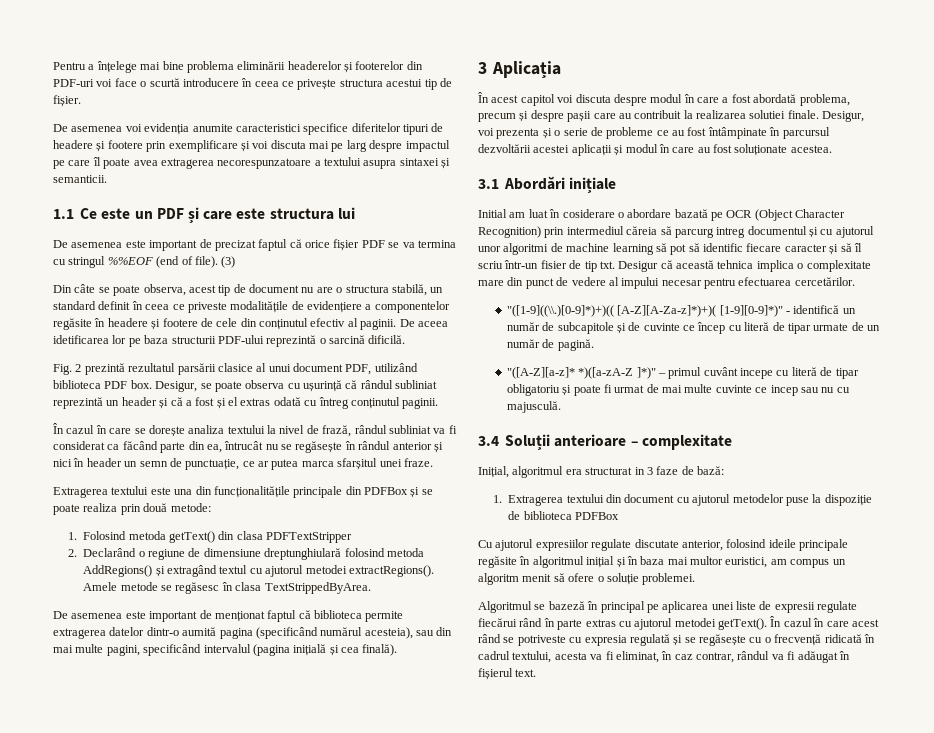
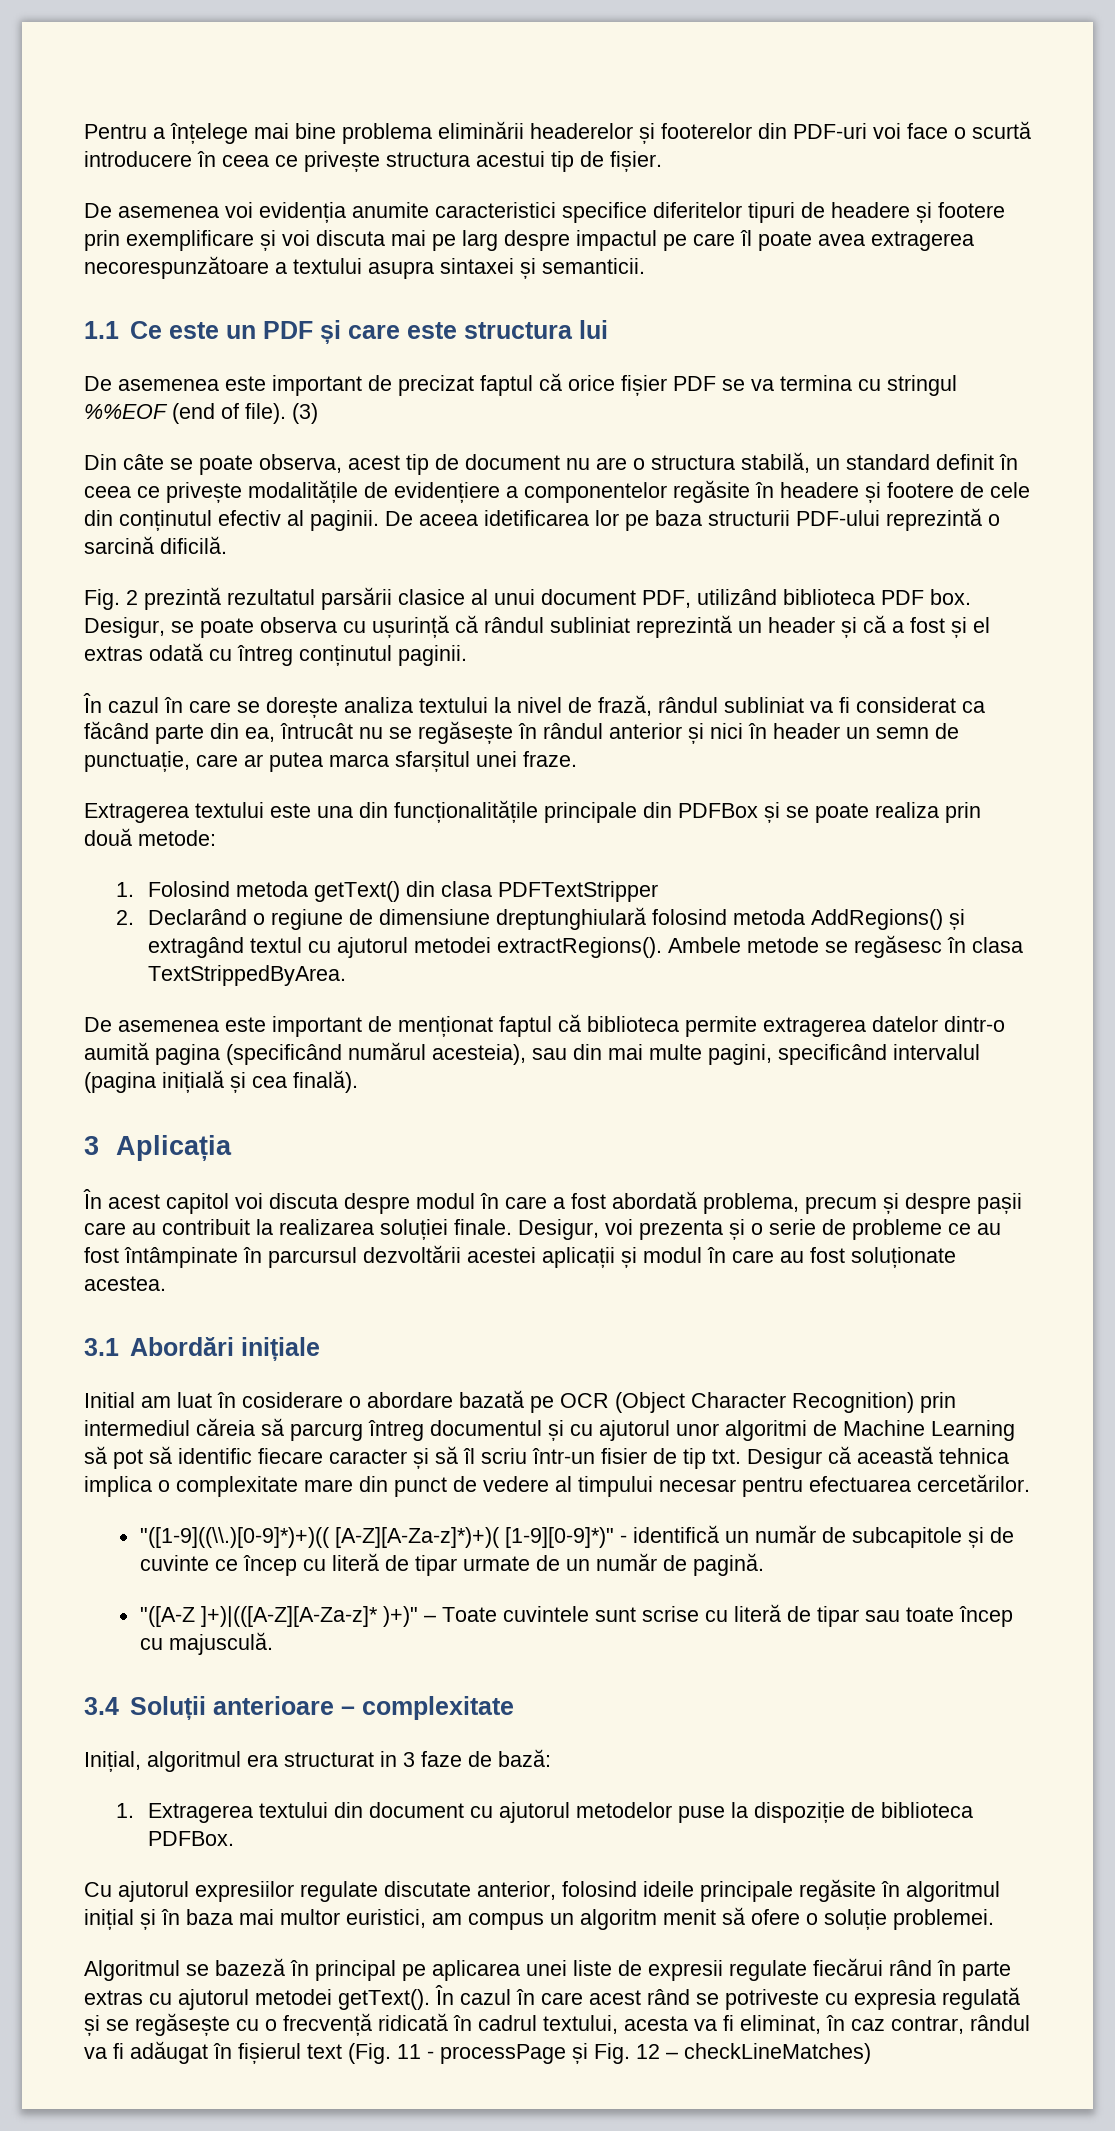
[217,158,312,169] necorespunzatoare -> [84,256,269,279] necorespunzătoare
[187,302,227,313] priveste -> [166,482,242,503] privește
[242,461,255,467] ce -> [196,754,238,767] care
[83,582,118,591] Amele -> [668,937,742,953] Ambele
[749,110,786,119] solutiei -> [380,1219,448,1240] soluției
[716,227,746,238] intreg -> [368,1420,424,1441] întreg
[566,243,654,255] machine learning -> [843,1420,1015,1441] Machine Learning
[621,277,660,289] impului -> [578,1476,653,1497] timpului
[506,367,859,379] [506,384,835,396] "([A-Z][a-z]* *)([a-zA-Z ]*)" – primul cuvânt incepe cu literă de tipar obligatoriu și poate fi urmat de mai multe cuvinte ce incep sau nu -> [139,1604,1013,1627] "([A-Z ]+)|(([A-Z][A-Za-z]* )+)" – Toate cuvintele sunt scrise cu literă de tipar sau toate încep
[575,512,620,520] PDFBox -> [148,1831,235,1846] PDFBox.
[515,669,537,677] text. -> [307,2043,871,2064] text (Fig. 11 - processPage și Fig. 12 – checkLineMatches)

